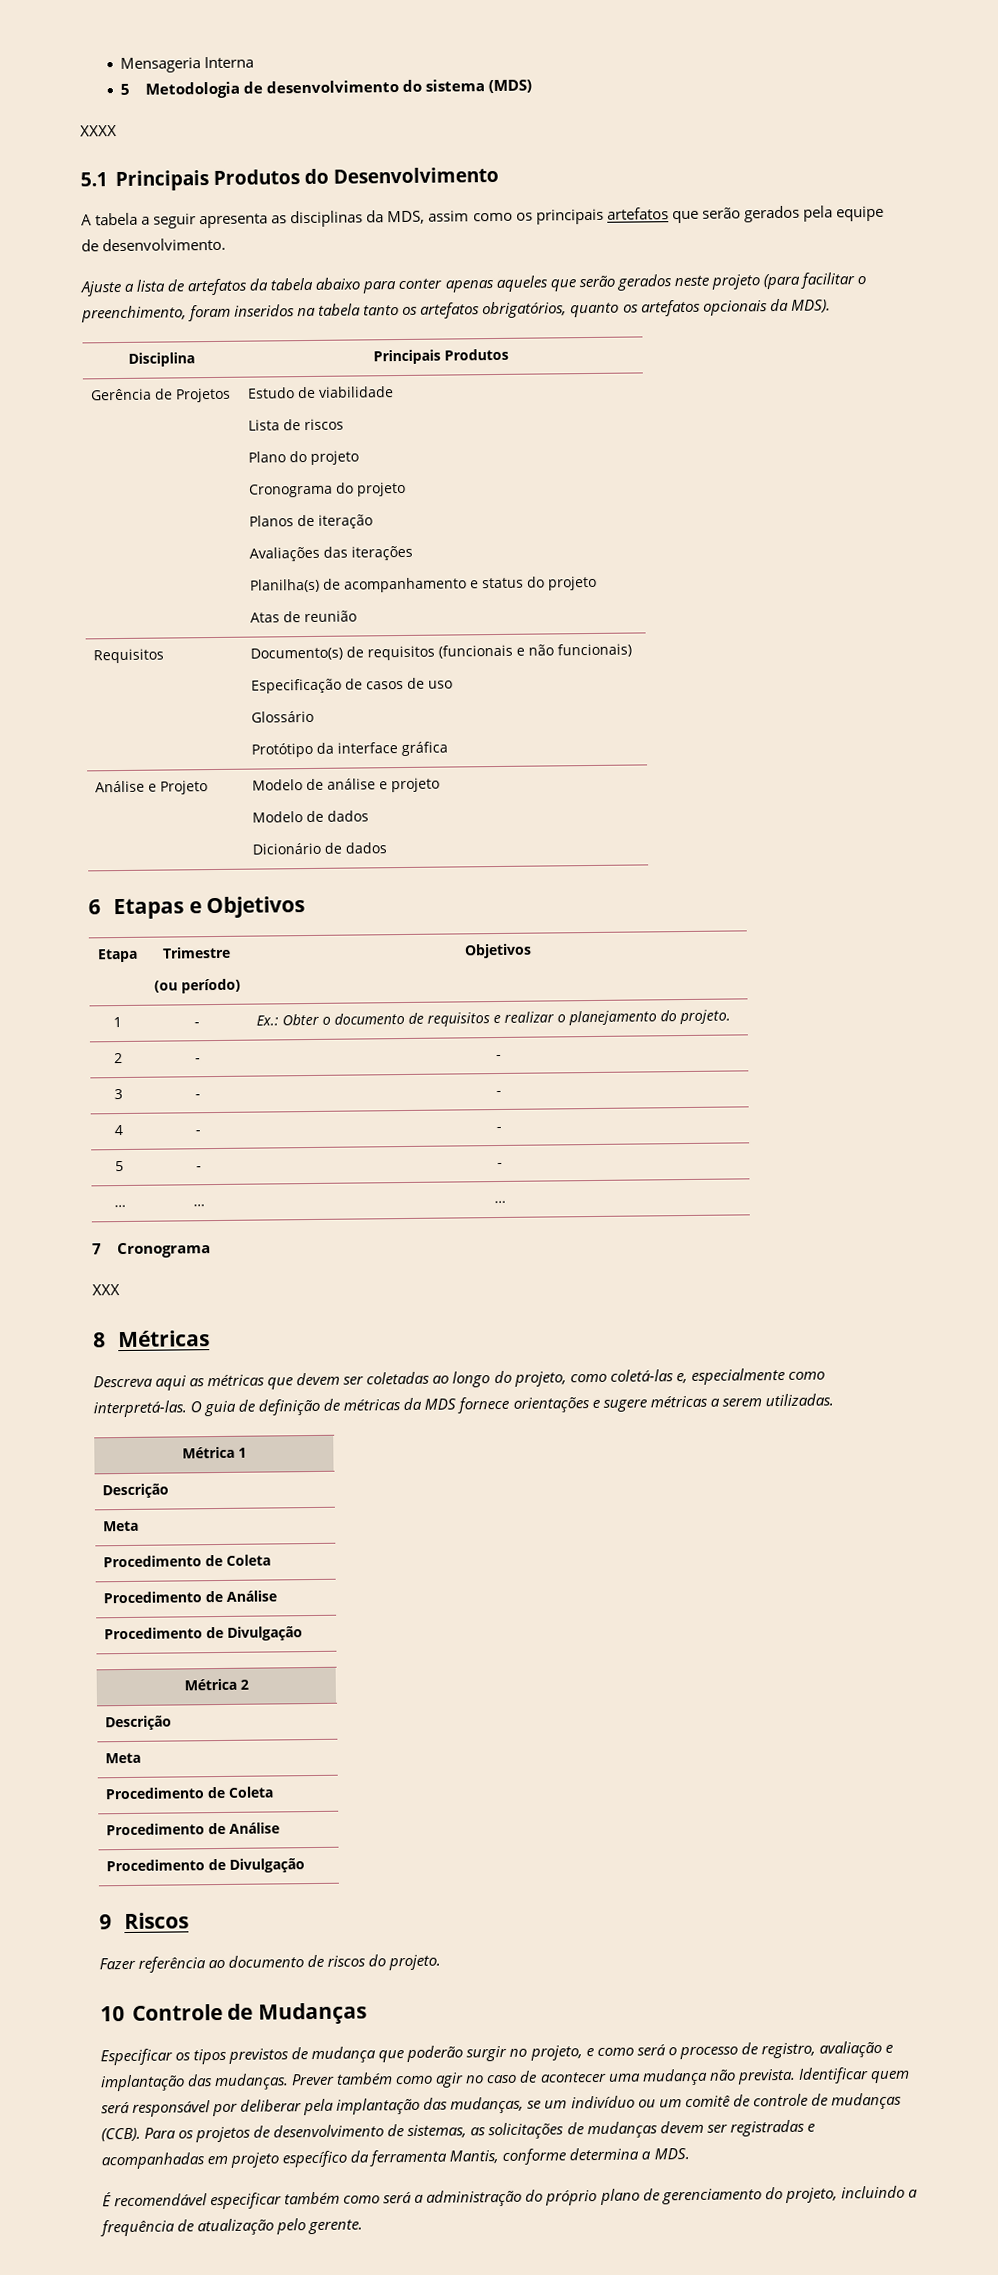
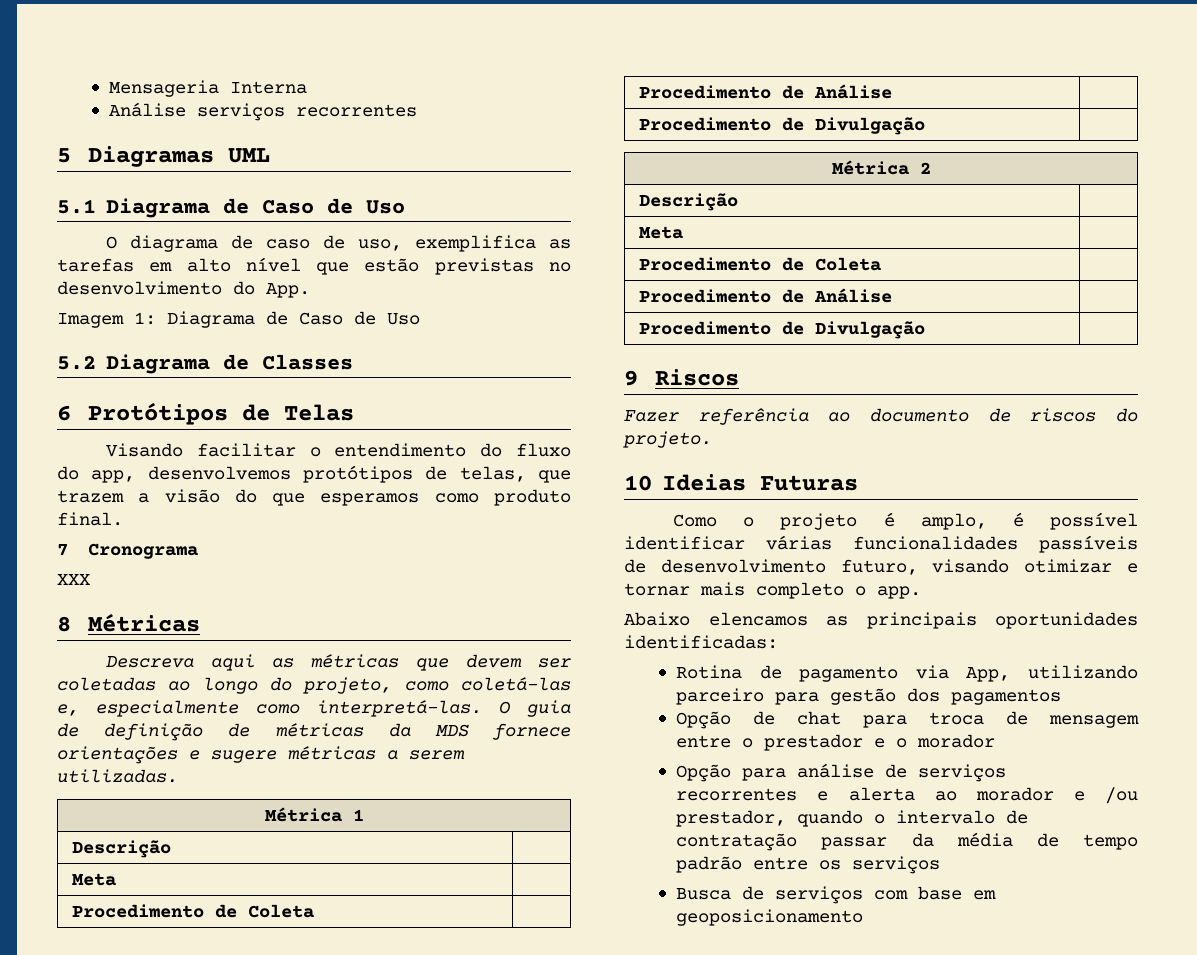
[120,79,533,99] [80,125,117,137] [80,166,499,192] [81,205,884,229] [81,237,227,252] [80,272,866,297] [81,298,831,323] [128,352,195,367] [373,348,509,365] [90,387,231,403] [247,386,394,399] [247,418,344,431] [247,450,359,465] [248,481,406,498] [248,514,373,529] [248,545,413,562] [249,575,597,593] [249,610,357,623] [92,648,164,664] [249,643,632,661] [250,677,453,694] [250,710,314,723] [250,741,448,758] [94,780,208,795] [251,777,440,793] [251,810,369,823] [251,842,387,855] [88,896,306,920] [96,948,138,963] [162,946,231,959] [153,978,241,994] [463,943,532,959] [113,1017,122,1028] [194,1022,200,1027] [255,1009,731,1027] [114,1053,123,1064] [195,1058,201,1063] [496,1054,502,1060] [114,1089,123,1100] [195,1094,201,1099] [496,1090,502,1096] [114,1125,123,1136] [195,1130,201,1135] [496,1126,502,1132] [115,1161,124,1172] [196,1166,202,1171] [497,1162,503,1168] [113,1204,126,1208] [193,1204,205,1207] [494,1200,506,1204] 5 Metodologia de desenvolvimento do sistema (MDS) // XXXX // 5.1 Principais Produtos do Desenvolvimento // A tabela a seguir apresenta as disciplinas da MDS, assim como os principais artefatos que serão gerados pela equipe de desenvolvimento. // Ajuste a lista de artefatos da tabela abaixo para conter apenas aqueles que serão gerados neste projeto (para facilitar o preenchimento, foram inseridos na tabela tanto os artefatos obrigatórios, quanto os artefatos opcionais da MDS). // Disciplina | Principais Produtos // Gerência de Projetos | Estudo de viabilidade // Lista de riscos // Plano do projeto // Cronograma do projeto // Planos de iteração // Avaliações das iterações // Planilha(s) de acompanhamento e status do projeto // Atas de reunião // Requisitos | Documento(s) de requisitos (funcionais e não funcionais) // Especificação de casos de uso // Glossário // Protótipo da interface gráfica // Análise e Projeto | Modelo de análise e projeto // Modelo de dados // Dicionário de dados // 6 Etapas e Objetivos // Etapa | Trimestre // (ou período) | Objetivos // 1 | - | Ex.: Obter o documento de requisitos e realizar o planejamento do projeto. // 2 | - | - // 3 | - | - // 4 | - | - // 5 | - | - // … | … | … -> [109,102,418,121] [57,146,271,167] [57,198,405,218] [106,235,571,252] [57,257,571,275] [57,281,310,298] [57,311,420,328] [57,354,353,374] [57,402,355,425] [106,443,572,457] [57,465,571,483] [57,489,571,506] [57,512,123,526] Análise serviços recorrentes // 5 Diagramas UML // 5.1 Diagrama de Caso de Uso // O diagrama de caso de uso, exemplifica as tarefas em alto nível que estão previstas no desenvolvimento do App. // Imagem 1: Diagrama de Caso de Uso // 5.2 Diagrama de Classes // 6 Protótipos de Telas // Visando facilitar o entendimento do fluxo do app, desenvolvemos protótipos de telas, que trazem a visão do que esperamos como produto final.
[131,2002,367,2025] [100,2040,893,2066] [100,2067,910,2092] [101,2092,902,2117] [101,2119,815,2143] [101,2147,690,2170] [102,2185,918,2210] [100,2218,364,2237] Controle de Mudanças // Especificar os tipos previstos de mudança que poderão surgir no projeto, e como será o processo de registro, avaliação e implantação das mudanças. Prever também como agir no caso de acontecer uma mudança não prevista. Identificar quem será responsável por deliberar pela implantação das mudanças, se um indivíduo ou um comitê de controle de mudanças (CCB). Para os projetos de desenvolvimento de sistemas, as solicitações de mudanças devem ser registradas e acompanhadas em projeto específico da ferramenta Mantis, conforme determina a MDS. // É recomendável especificar também como será a administração do próprio plano de gerenciamento do projeto, incluindo a frequência de atualização pelo gerente. -> [661,474,858,491] [673,512,1138,530] [624,535,1138,553] [624,559,1138,575] [624,582,921,599] [624,612,1138,629] [624,635,778,649] [676,665,1138,682] [676,688,1062,705] [676,711,1139,729] [676,734,996,751] [676,763,1007,782] [676,787,1138,804] [676,810,1029,827] [676,832,1138,851] [676,856,941,874] [676,886,997,904] [676,909,864,926] Ideias Futuras // Como o projeto é amplo, é possível identificar várias funcionalidades passíveis de desenvolvimento futuro, visando otimizar e tornar mais completo o app. // Abaixo elencamos as principais oportunidades identificadas: // Rotina de pagamento via App, utilizando parceiro para gestão dos pagamentos // Opção de chat para troca de mensagem entre o prestador e o morador // Opção para análise de serviços recorrentes e alerta ao morador e /ou prestador, quando o intervalo de contratação passar da média de tempo padrão entre os serviços // Busca de serviços com base em geoposicionamento

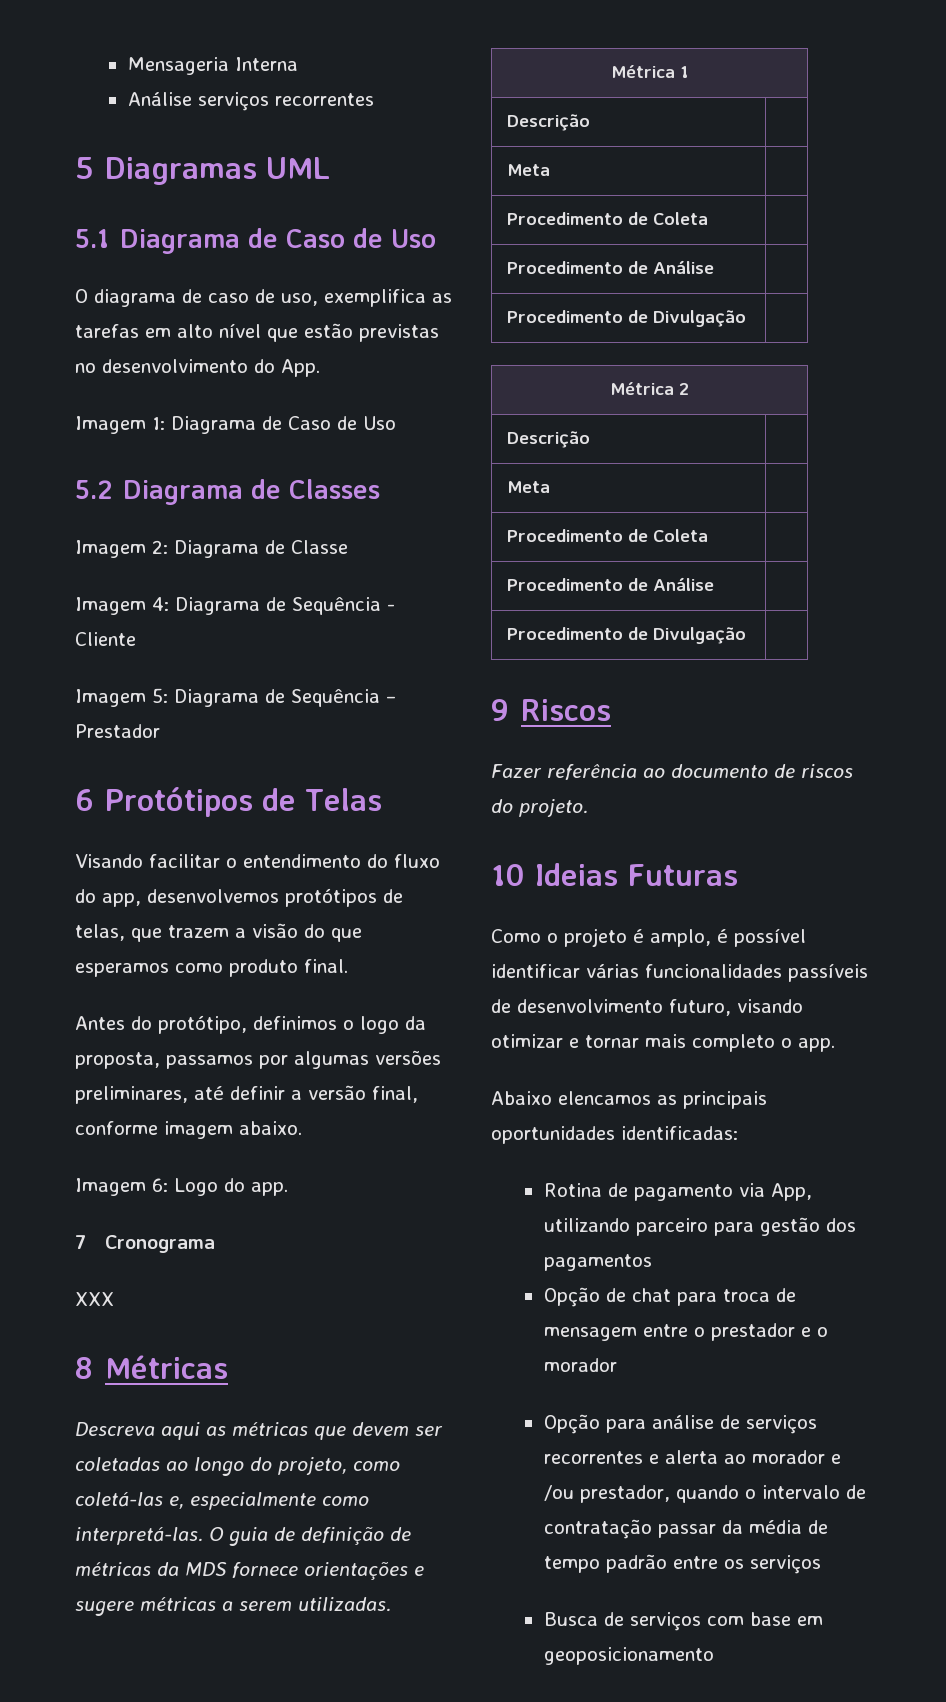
(353, 362) none -> [75,540,348,558] [75,597,395,615] [75,632,136,646] [75,688,396,707] [75,724,160,738] // Imagem 2: Diagrama de Classe // Imagem 4: Diagrama de Sequência - Cliente // Imagem 5: Diagrama de Sequência – Prestador
(123, 519) none -> [75,1015,426,1034] [75,1050,441,1069] [75,1085,418,1104] [75,1121,302,1139] [75,1178,288,1196] // Antes do protótipo, definimos o logo da proposta, passamos por algumas versões preliminares, até definir a versão final, conforme imagem abaixo. // Imagem 6: Logo do app.

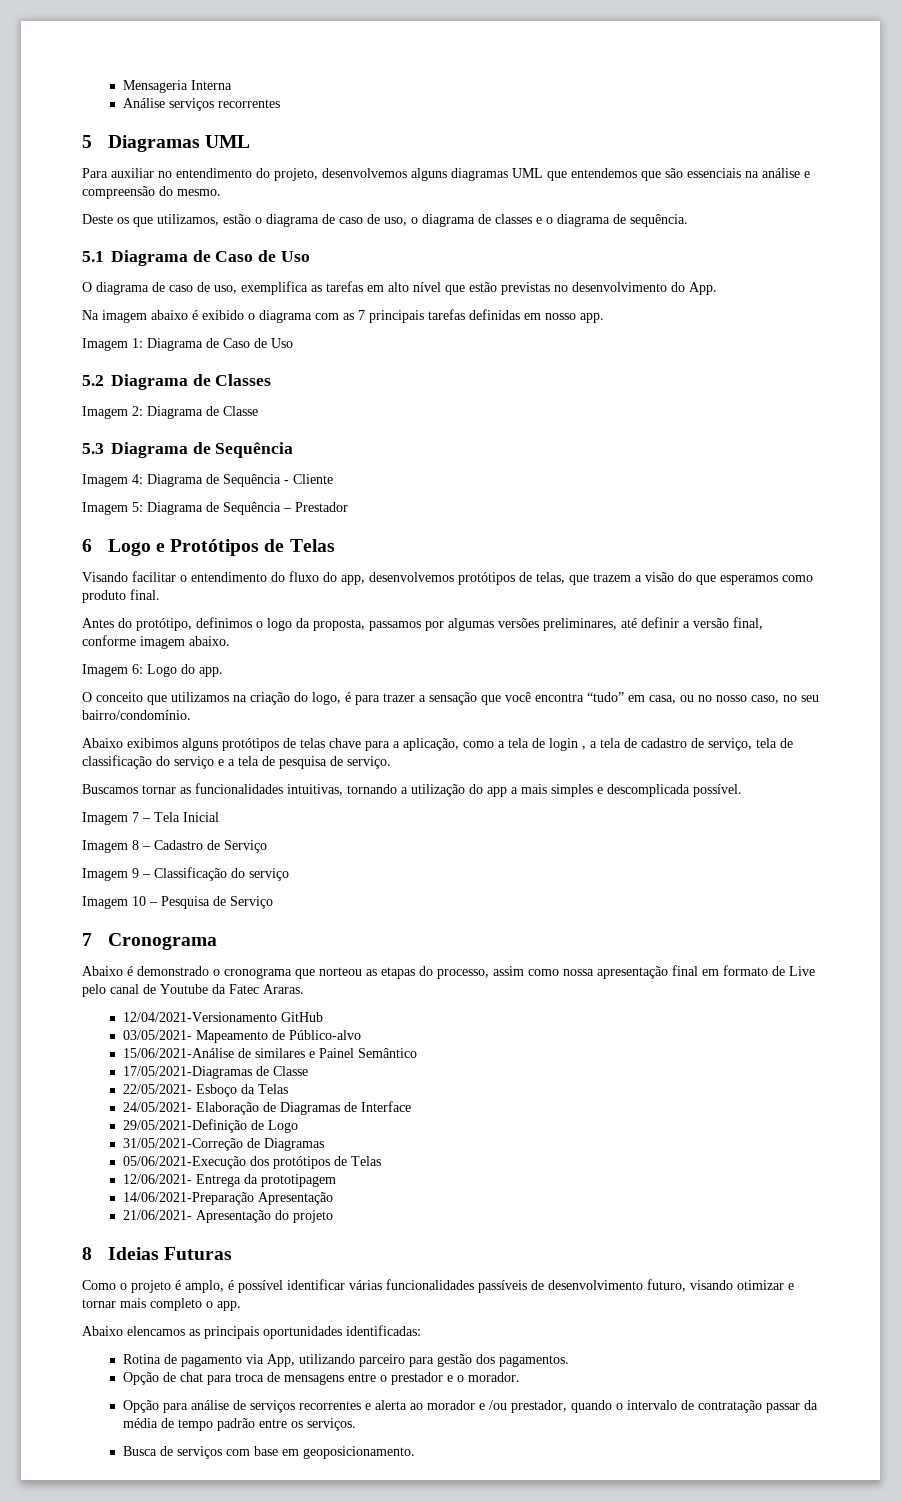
(331, 168) none -> [82,168,810,181] [82,186,221,199] [82,214,688,227] // Para auxiliar no entendimento do projeto, desenvolvemos alguns diagramas UML que entendemos que são essenciais na análise e compreensão do mesmo. // Deste os que utilizamos, estão o diagrama de caso de uso, o diagrama de classes e o diagrama de sequência.
(320, 368) none -> [82,309,604,323] // Na imagem abaixo é exibido o diagrama com as 7 principais tarefas definidas em nosso app.
(348, 547) none -> [82,442,294,458] // 5.3 Diagrama de Sequência
(94, 800) none -> [107,539,165,556] Logo e
[75,1235,216,1253] [75,1292,114,1306] [75,1355,229,1379] [75,1422,443,1440] [75,1457,400,1476] [75,1492,369,1510] [75,1527,411,1546] [75,1562,424,1580] [75,1597,391,1616] [610,65,689,78] [506,114,590,131] [506,164,550,176] [506,212,708,225] [506,260,714,274] [506,310,746,327] [610,382,689,395] [506,431,590,448] [506,481,550,493] [506,529,708,542] [506,577,714,591] [506,627,746,644] [491,699,612,721] [491,764,853,780] [491,799,588,817] [491,864,525,886] 7 Cronograma // XXX // 8 Métricas // Descreva aqui as métricas que devem ser coletadas ao longo do projeto, como coletá-las e, especialmente como interpretá-las. O guia de definição de métricas da MDS fornece orientações e sugere métricas a serem utilizadas. // Métrica 1 // Descrição | // Meta | // Procedimento de Coleta | // Procedimento de Análise | // Procedimento de Divulgação | // Métrica 2 // Descrição | // Meta | // Procedimento de Coleta | // Procedimento de Análise | // Procedimento de Divulgação | // 9 Riscos // Fazer referência ao documento de riscos do projeto. // 10 -> [82,692,819,705] [82,710,191,720] [82,738,793,751] [82,755,391,769] [82,783,742,797] [82,812,219,825] [82,840,267,853] [82,867,289,881] [82,896,273,909] [82,933,217,950] [82,965,815,979] [82,984,304,997] [122,1012,323,1022] [122,1030,361,1043] [122,1048,417,1058] [122,1066,308,1079] [122,1084,288,1097] [122,1101,411,1115] [122,1119,298,1133] [122,1138,324,1151] [122,1156,381,1169] [122,1174,336,1187] [122,1192,333,1205] [122,1210,333,1223] [82,1247,92,1260] O conceito que utilizamos na criação do logo, é para trazer a sensação que você encontra “tudo” em casa, ou no nosso caso, no seu bairro/condomínio. // Abaixo exibimos alguns protótipos de telas chave para a aplicação, como a tela de login , a tela de cadastro de serviço, tela de classificação do serviço e a tela de pesquisa de serviço. // Buscamos tornar as funcionalidades intuitivas, tornando a utilização do app a mais simples e descomplicada possível. // Imagem 7 – Tela Inicial // Imagem 8 – Cadastro de Serviço // Imagem 9 – Classificação do serviço // Imagem 10 – Pesquisa de Serviço // 7 Cronograma // Abaixo é demonstrado o cronograma que norteou as etapas do processo, assim como nossa apresentação final em formato de Live pelo canal de Youtube da Fatec Araras. // 12/04/2021-Versionamento GitHub // 03/05/2021- Mapeamento de Público-alvo // 15/06/2021-Análise de similares e Painel Semântico // 17/05/2021-Diagramas de Classe // 22/05/2021- Esboço da Telas // 24/05/2021- Elaboração de Diagramas de Interface // 29/05/2021-Definição de Logo // 31/05/2021-Correção de Diagramas // 05/06/2021-Execução dos protótipos de Telas // 12/06/2021- Entrega da prototipagem // 14/06/2021-Preparação Apresentação // 21/06/2021- Apresentação do projeto // 8
[543,1254,652,1271] pagamentos -> [498,1355,569,1367] pagamentos.
[543,1327,637,1341] mensagem -> [283,1374,344,1385] mensagens
[543,1358,617,1372] morador -> [467,1372,520,1382] morador.
[749,1555,821,1574] serviços -> [306,1418,356,1431] serviços.
[543,1647,714,1665] geoposicionamento -> [302,1446,415,1459] geoposicionamento.

